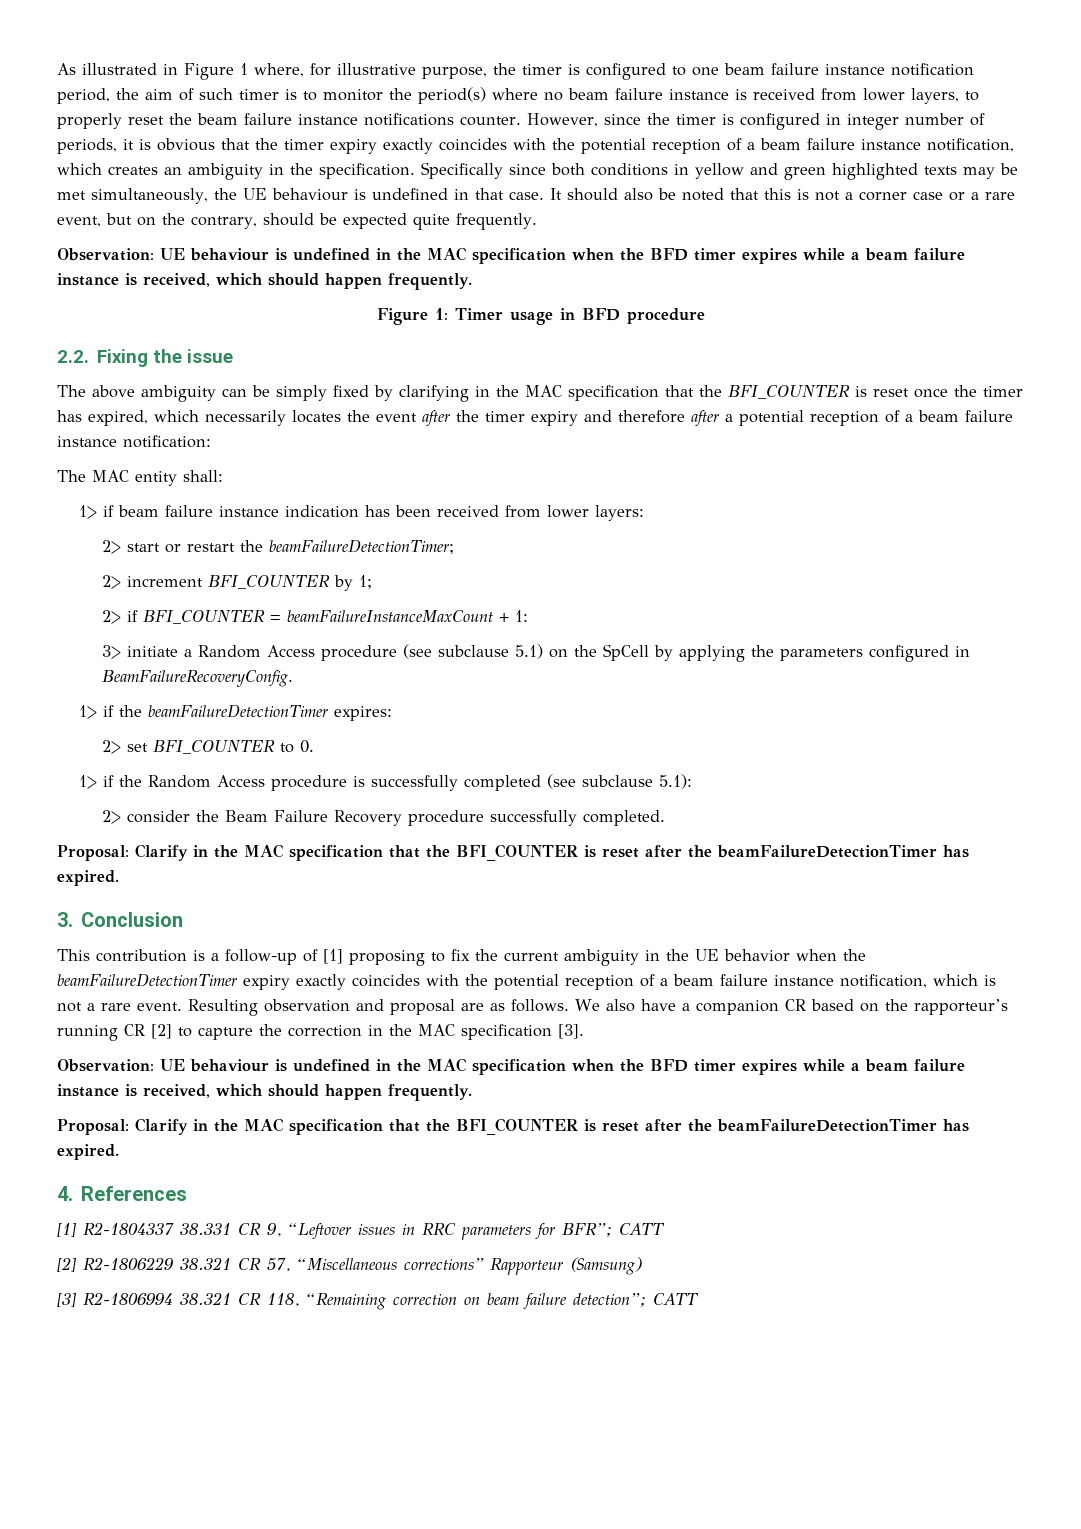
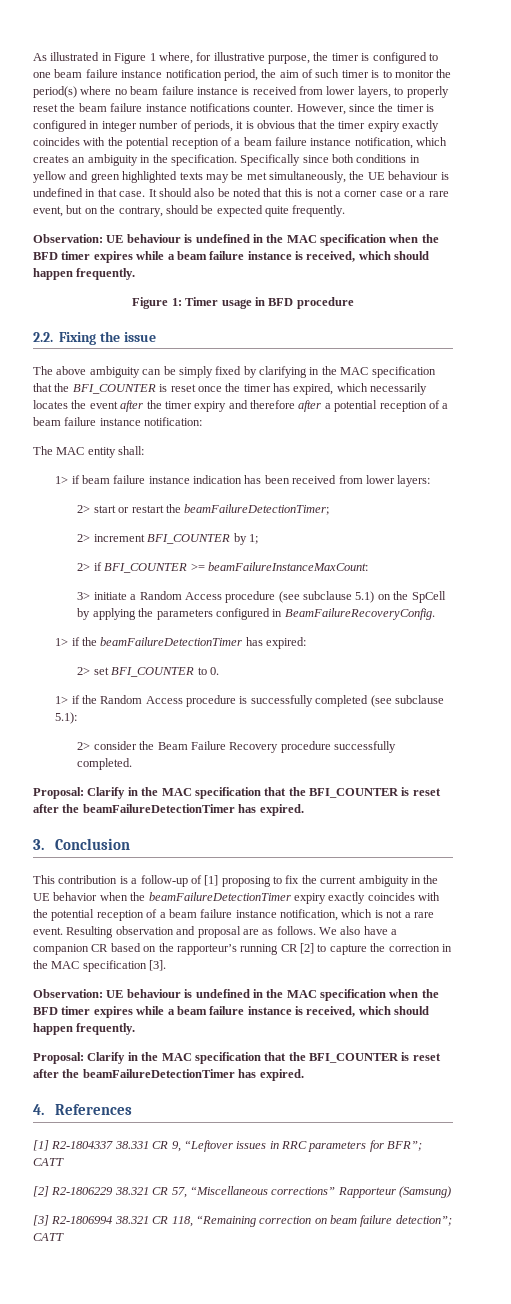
[269,610,528,622] = beamFailureInstanceMaxCount + 1: -> [190,562,368,571] >= beamFailureInstanceMaxCount:
[334,706,393,721] expires: -> [245,637,307,649] has expired:

